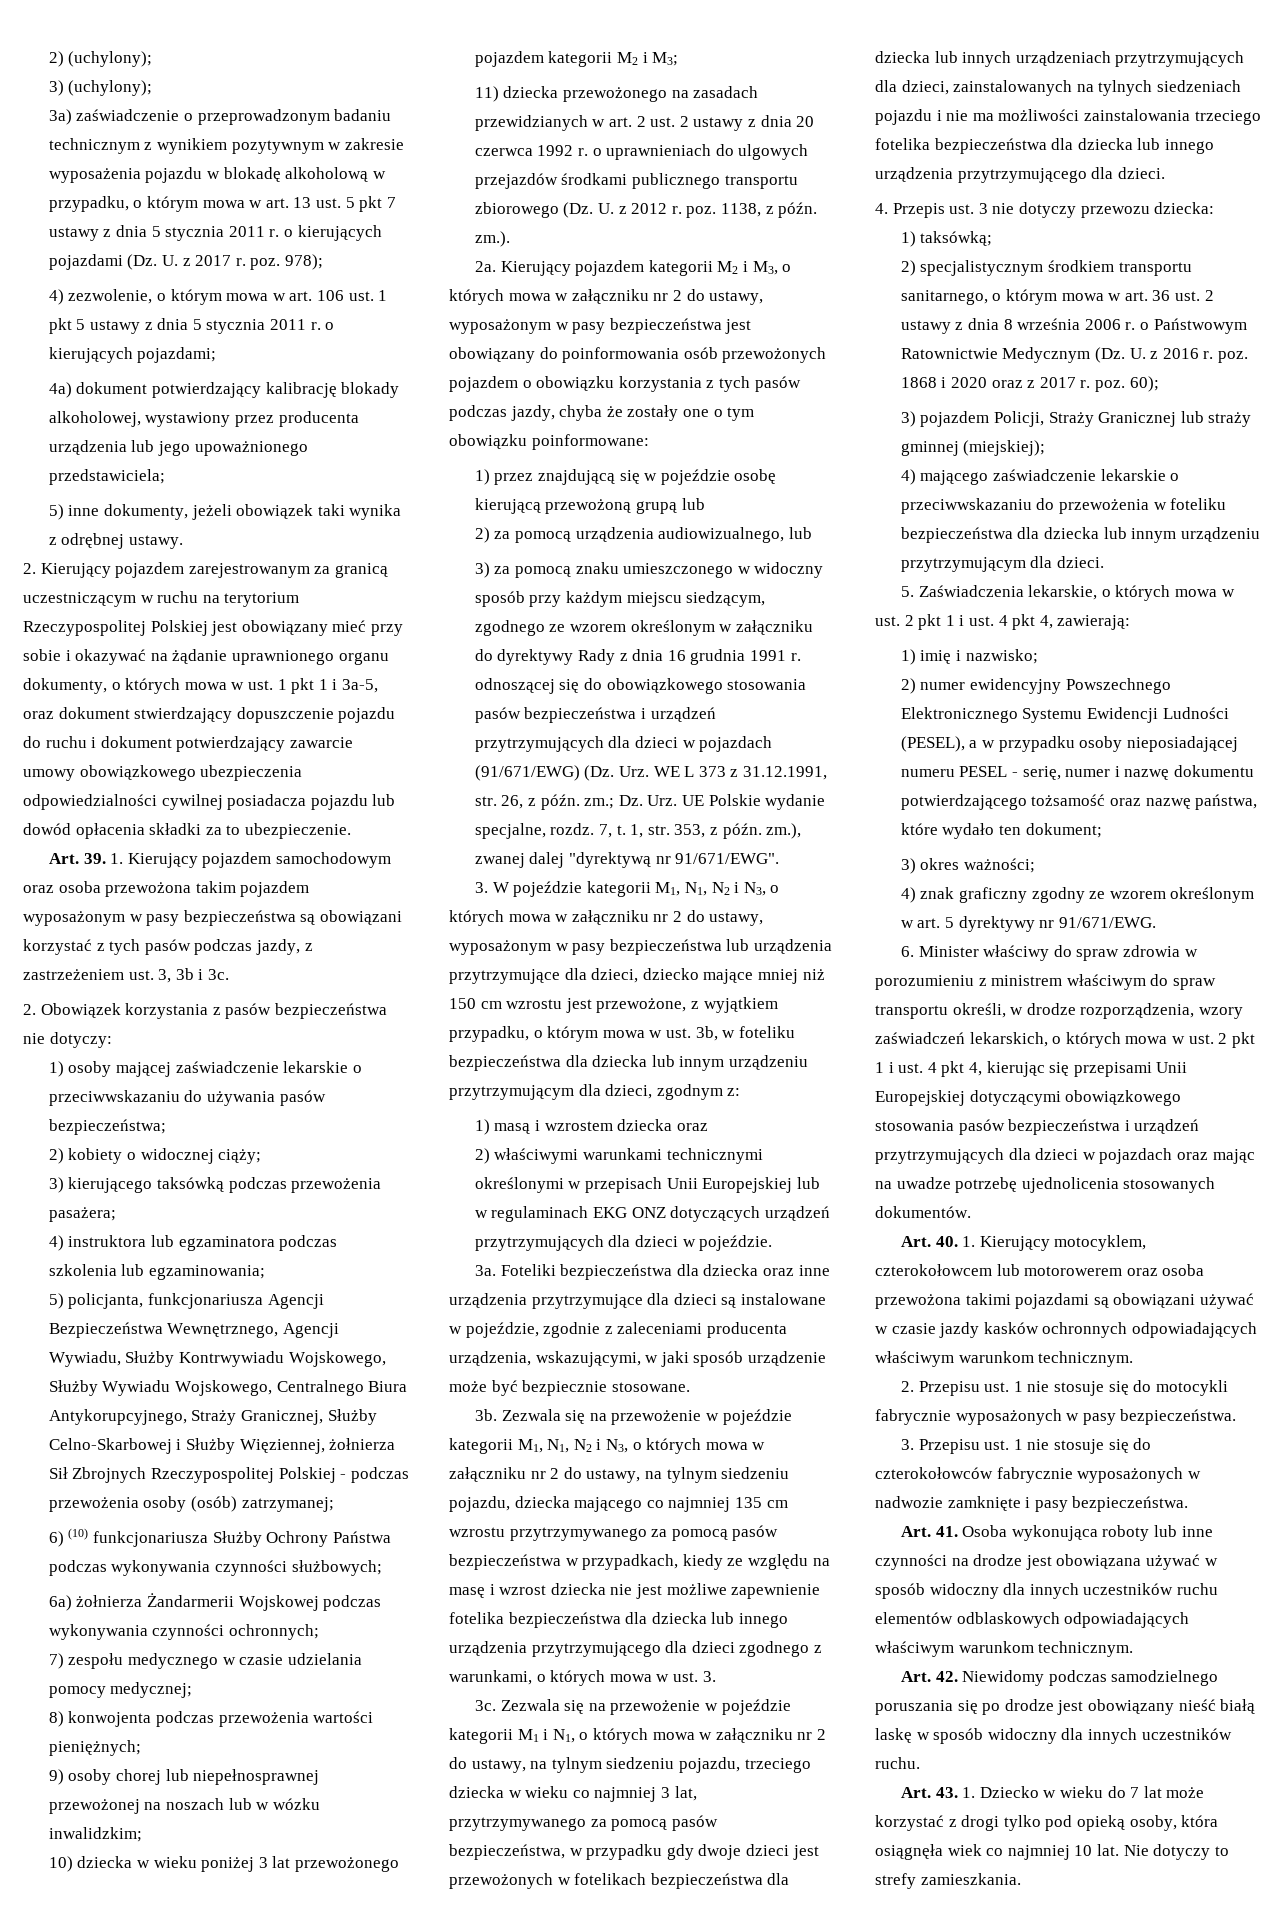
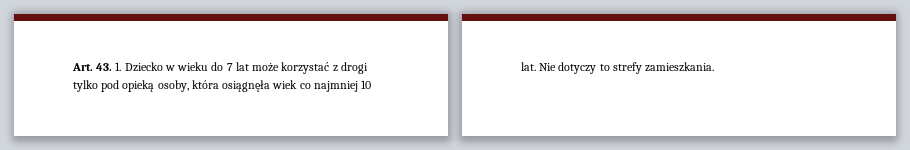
[48,51,153,67] [48,80,153,96] [48,109,392,125] [48,138,404,154] [48,167,386,183] [48,196,396,212] [48,225,382,241] [48,254,323,270] [48,289,388,305] [48,318,335,334] [48,347,217,363] [48,382,400,398] [48,411,359,427] [48,440,308,456] [48,469,165,485] [48,504,402,520] [48,533,183,549] [23,562,388,578] [23,591,300,607] [23,620,403,636] [23,649,389,665] [23,678,378,694] [23,707,396,723] [23,736,353,752] [23,765,303,781] [23,794,396,810] [23,823,351,839] [49,852,392,868] [23,881,310,897] [23,910,402,926] [23,939,313,955] [23,968,229,983] [23,1003,387,1019] [23,1032,112,1048] [48,1061,362,1077] [48,1090,326,1106] [48,1119,166,1135] [48,1148,262,1164] [48,1177,382,1193] [48,1207,116,1222] [48,1235,338,1251] [48,1264,265,1280] [48,1293,324,1309] [48,1322,339,1338] [48,1351,386,1367] [48,1380,408,1396] [48,1409,377,1425] [48,1438,396,1454] [48,1467,409,1483] [48,1496,334,1512] [48,1528,391,1547] [48,1560,382,1576] [48,1593,382,1611] [48,1624,319,1640] [48,1653,362,1669] [48,1682,193,1698] [48,1711,374,1727] [48,1740,141,1756] [48,1769,320,1785] [48,1798,320,1814] [48,1827,142,1842] [48,1856,399,1872] [474,51,679,67] [474,86,759,102] [474,115,815,131] [474,144,809,160] [474,173,798,189] [474,202,818,218] [474,231,510,247] [475,260,792,276] [449,289,764,305] [449,318,752,334] [449,347,827,363] [449,376,801,392] [449,405,755,421] [449,434,649,450] [474,469,777,485] [474,498,705,514] [474,527,812,543] [474,562,824,578] [474,591,766,607] [474,620,813,636] [474,649,801,665] [474,678,807,694] [474,707,716,723] [474,736,773,752] [474,765,827,781] [474,794,826,810] [474,823,802,839] [474,852,780,868] [475,881,780,897] [449,910,764,926] [449,939,832,955] [449,968,825,984] [449,997,778,1013] [449,1026,795,1042] [449,1055,808,1071] [449,1084,741,1100] [474,1119,708,1135] [474,1148,763,1164] [474,1177,820,1193] [474,1206,830,1222] [474,1235,773,1251] [475,1264,830,1280] [449,1293,826,1309] [449,1322,787,1338] [449,1351,826,1367] [449,1380,690,1396] [475,1409,792,1425] [449,1438,766,1454] [449,1467,790,1483] [449,1496,788,1512] [449,1525,779,1541] [449,1554,830,1570] [449,1583,821,1599] [449,1612,788,1628] [449,1641,822,1657] [449,1670,716,1686] [475,1699,791,1715] [449,1728,826,1744] [449,1757,811,1773] [449,1786,697,1802] [449,1815,718,1831] [449,1844,819,1860] [449,1873,790,1889] [875,51,1245,67] [875,80,1241,96] [875,109,1261,125] [875,138,1214,154] [875,167,1165,183] [875,202,1215,218] [900,231,993,247] [900,260,1192,276] [900,289,1214,305] [900,318,1247,334] [900,347,1248,363] [900,376,1159,392] [900,411,1252,427] [900,440,1046,456] [900,469,1180,485] [900,498,1227,514] [900,527,1260,543] [900,556,1104,572] [901,585,1235,601] [875,614,1131,630] [900,649,1038,665] [900,678,1171,694] [900,707,1229,723] [900,736,1238,752] [900,765,1254,780] [900,794,1258,810] [900,823,1102,839] [900,858,1035,874] [900,887,1255,903] [900,916,1156,932] [901,945,1198,961] [875,974,1216,990] [875,1003,1243,1019] [875,1032,1255,1048] [875,1061,1188,1077] [875,1090,1182,1106] [875,1119,1200,1135] [875,1148,1255,1164] [875,1177,1216,1193] [875,1206,971,1218] [901,1235,1147,1251] [875,1264,1205,1276] [875,1293,1254,1309] [875,1322,1257,1338] [875,1351,1134,1367] [901,1380,1228,1396] [875,1409,1237,1425] [901,1438,1152,1454] [875,1467,1201,1483] [875,1496,1189,1512] [901,1525,1213,1541] [875,1554,1218,1570] [875,1583,1218,1599] [875,1612,1190,1628] [875,1641,1134,1657] [901,1670,1219,1686] [875,1699,1256,1715] [875,1728,1232,1744] [875,1757,920,1769] 2) (uchylony); // 3) (uchylony); // 3a) zaświadczenie o przeprowadzonym badaniu technicznym z wynikiem pozytywnym w zakresie wyposażenia pojazdu w blokadę alkoholową w przypadku, o którym mowa w art. 13 ust. 5 pkt 7 ustawy z dnia 5 stycznia 2011 r. o kierujących pojazdami (Dz. U. z 2017 r. poz. 978); // 4) zezwolenie, o którym mowa w art. 106 ust. 1 pkt 5 ustawy z dnia 5 stycznia 2011 r. o kierujących pojazdami; // 4a) dokument potwierdzający kalibrację blokady alkoholowej, wystawiony przez producenta urządzenia lub jego upoważnionego przedstawiciela; // 5) inne dokumenty, jeżeli obowiązek taki wynika z odrębnej ustawy. // 2. Kierujący pojazdem zarejestrowanym za granicą uczestniczącym w ruchu na terytorium Rzeczypospolitej Polskiej jest obowiązany mieć przy sobie i okazywać na żądanie uprawnionego organu dokumenty, o których mowa w ust. 1 pkt 1 i 3a-5, oraz dokument stwierdzający dopuszczenie pojazdu do ruchu i dokument potwierdzający zawarcie umowy obowiązkowego ubezpieczenia odpowiedzialności cywilnej posiadacza pojazdu lub dowód opłacenia składki za to ubezpieczenie. // Art. 39. 1. Kierujący pojazdem samochodowym oraz osoba przewożona takim pojazdem wyposażonym w pasy bezpieczeństwa są obowiązani korzystać z tych pasów podczas jazdy, z zastrzeżeniem ust. 3, 3b i 3c. // 2. Obowiązek korzystania z pasów bezpieczeństwa nie dotyczy: // 1) osoby mającej zaświadczenie lekarskie o przeciwwskazaniu do używania pasów bezpieczeństwa; // 2) kobiety o widocznej ciąży; // 3) kierującego taksówką podczas przewożenia pasażera; // 4) instruktora lub egzaminatora podczas szkolenia lub egzaminowania; // 5) policjanta, funkcjonariusza Agencji Bezpieczeństwa Wewnętrznego, Agencji Wywiadu, Służby Kontrwywiadu Wojskowego, Służby Wywiadu Wojskowego, Centralnego Biura Antykorupcyjnego, Straży Granicznej, Służby Celno-Skarbowej i Służby Więziennej, żołnierza Sił Zbrojnych Rzeczypospolitej Polskiej - podczas przewożenia osoby (osób) zatrzymanej; // 6) (10) funkcjonariusza Służby Ochrony Państwa podczas wykonywania czynności służbowych; // 6a) żołnierza Żandarmerii Wojskowej podczas wykonywania czynności ochronnych; // 7) zespołu medycznego w czasie udzielania pomocy medycznej; // 8) konwojenta podczas przewożenia wartości pieniężnych; // 9) osoby chorej lub niepełnosprawnej przewożonej na noszach lub w wózku inwalidzkim; // 10) dziecka w wieku poniżej 3 lat przewożonego pojazdem kategorii M2 i M3; // 11) dziecka przewożonego na zasadach przewidzianych w art. 2 ust. 2 ustawy z dnia 20 czerwca 1992 r. o uprawnieniach do ulgowych przejazdów środkami publicznego transportu zbiorowego (Dz. U. z 2012 r. poz. 1138, z późn. zm.). // 2a. Kierujący pojazdem kategorii M2 i M3, o których mowa w załączniku nr 2 do ustawy, wyposażonym w pasy bezpieczeństwa jest obowiązany do poinformowania osób przewożonych pojazdem o obowiązku korzystania z tych pasów podczas jazdy, chyba że zostały one o tym obowiązku poinformowane: // 1) przez znajdującą się w pojeździe osobę kierującą przewożoną grupą lub // 2) za pomocą urządzenia audiowizualnego, lub // 3) za pomocą znaku umieszczonego w widoczny sposób przy każdym miejscu siedzącym, zgodnego ze wzorem określonym w załączniku do dyrektywy Rady z dnia 16 grudnia 1991 r. odnoszącej się do obowiązkowego stosowania pasów bezpieczeństwa i urządzeń przytrzymujących dla dzieci w pojazdach (91/671/EWG) (Dz. Urz. WE L 373 z 31.12.1991, str. 26, z późn. zm.; Dz. Urz. UE Polskie wydanie specjalne, rozdz. 7, t. 1, str. 353, z późn. zm.), zwanej dalej "dyrektywą nr 91/671/EWG". // 3. W pojeździe kategorii M1, N1, N2 i N3, o których mowa w załączniku nr 2 do ustawy, wyposażonym w pasy bezpieczeństwa lub urządzenia przytrzymujące dla dzieci, dziecko mające mniej niż 150 cm wzrostu jest przewożone, z wyjątkiem przypadku, o którym mowa w ust. 3b, w foteliku bezpieczeństwa dla dziecka lub innym urządzeniu przytrzymującym dla dzieci, zgodnym z: // 1) masą i wzrostem dziecka oraz // 2) właściwymi warunkami technicznymi określonymi w przepisach Unii Europejskiej lub w regulaminach EKG ONZ dotyczących urządzeń przytrzymujących dla dzieci w pojeździe. // 3a. Foteliki bezpieczeństwa dla dziecka oraz inne urządzenia przytrzymujące dla dzieci są instalowane w pojeździe, zgodnie z zaleceniami producenta urządzenia, wskazującymi, w jaki sposób urządzenie może być bezpiecznie stosowane. // 3b. Zezwala się na przewożenie w pojeździe kategorii M1, N1, N2 i N3, o których mowa w załączniku nr 2 do ustawy, na tylnym siedzeniu pojazdu, dziecka mającego co najmniej 135 cm wzrostu przytrzymywanego za pomocą pasów bezpieczeństwa w przypadkach, kiedy ze względu na masę i wzrost dziecka nie jest możliwe zapewnienie fotelika bezpieczeństwa dla dziecka lub innego urządzenia przytrzymującego dla dzieci zgodnego z warunkami, o których mowa w ust. 3. // 3c. Zezwala się na przewożenie w pojeździe kategorii M1 i N1, o których mowa w załączniku nr 2 do ustawy, na tylnym siedzeniu pojazdu, trzeciego dziecka w wieku co najmniej 3 lat, przytrzymywanego za pomocą pasów bezpieczeństwa, w przypadku gdy dwoje dzieci jest przewożonych w fotelikach bezpieczeństwa dla dziecka lub innych urządzeniach przytrzymujących dla dzieci, zainstalowanych na tylnych siedzeniach pojazdu i nie ma możliwości zainstalowania trzeciego fotelika bezpieczeństwa dla dziecka lub innego urządzenia przytrzymującego dla dzieci. // 4. Przepis ust. 3 nie dotyczy przewozu dziecka: // 1) taksówką; // 2) specjalistycznym środkiem transportu sanitarnego, o którym mowa w art. 36 ust. 2 ustawy z dnia 8 września 2006 r. o Państwowym Ratownictwie Medycznym (Dz. U. z 2016 r. poz. 1868 i 2020 oraz z 2017 r. poz. 60); // 3) pojazdem Policji, Straży Granicznej lub straży gminnej (miejskiej); // 4) mającego zaświadczenie lekarskie o przeciwwskazaniu do przewożenia w foteliku bezpieczeństwa dla dziecka lub innym urządzeniu przytrzymującym dla dzieci. // 5. Zaświadczenia lekarskie, o których mowa w ust. 2 pkt 1 i ust. 4 pkt 4, zawierają: // 1) imię i nazwisko; // 2) numer ewidencyjny Powszechnego Elektronicznego Systemu Ewidencji Ludności (PESEL), a w przypadku osoby nieposiadającej numeru PESEL - serię, numer i nazwę dokumentu potwierdzającego tożsamość oraz nazwę państwa, które wydało ten dokument; // 3) okres ważności; // 4) znak graficzny zgodny ze wzorem określonym w art. 5 dyrektywy nr 91/671/EWG. // 6. Minister właściwy do spraw zdrowia w porozumieniu z ministrem właściwym do spraw transportu określi, w drodze rozporządzenia, wzory zaświadczeń lekarskich, o których mowa w ust. 2 pkt 1 i ust. 4 pkt 4, kierując się przepisami Unii Europejskiej dotyczącymi obowiązkowego stosowania pasów bezpieczeństwa i urządzeń przytrzymujących dla dzieci w pojazdach oraz mając na uwadze potrzebę ujednolicenia stosowanych dokumentów. // Art. 40. 1. Kierujący motocyklem, czterokołowcem lub motorowerem oraz osoba przewożona takimi pojazdami są obowiązani używać w czasie jazdy kasków ochronnych odpowiadających właściwym warunkom technicznym. // 2. Przepisu ust. 1 nie stosuje się do motocykli fabrycznie wyposażonych w pasy bezpieczeństwa. // 3. Przepisu ust. 1 nie stosuje się do czterokołowców fabrycznie wyposażonych w nadwozie zamknięte i pasy bezpieczeństwa. // Art. 41. Osoba wykonująca roboty lub inne czynności na drodze jest obowiązana używać w sposób widoczny dla innych uczestników ruchu elementów odblaskowych odpowiadających właściwym warunkom technicznym. // Art. 42. Niewidomy podczas samodzielnego poruszania się po drodze jest obowiązany nieść białą laskę w sposób widoczny dla innych uczestników ruchu. // -> (72, 67) none

